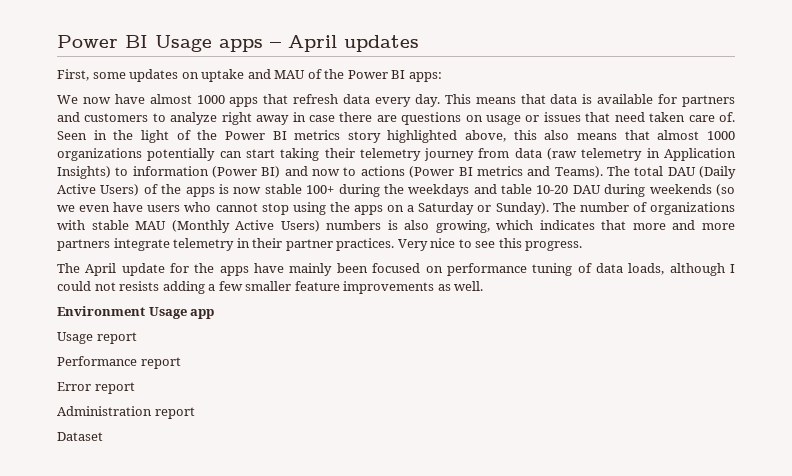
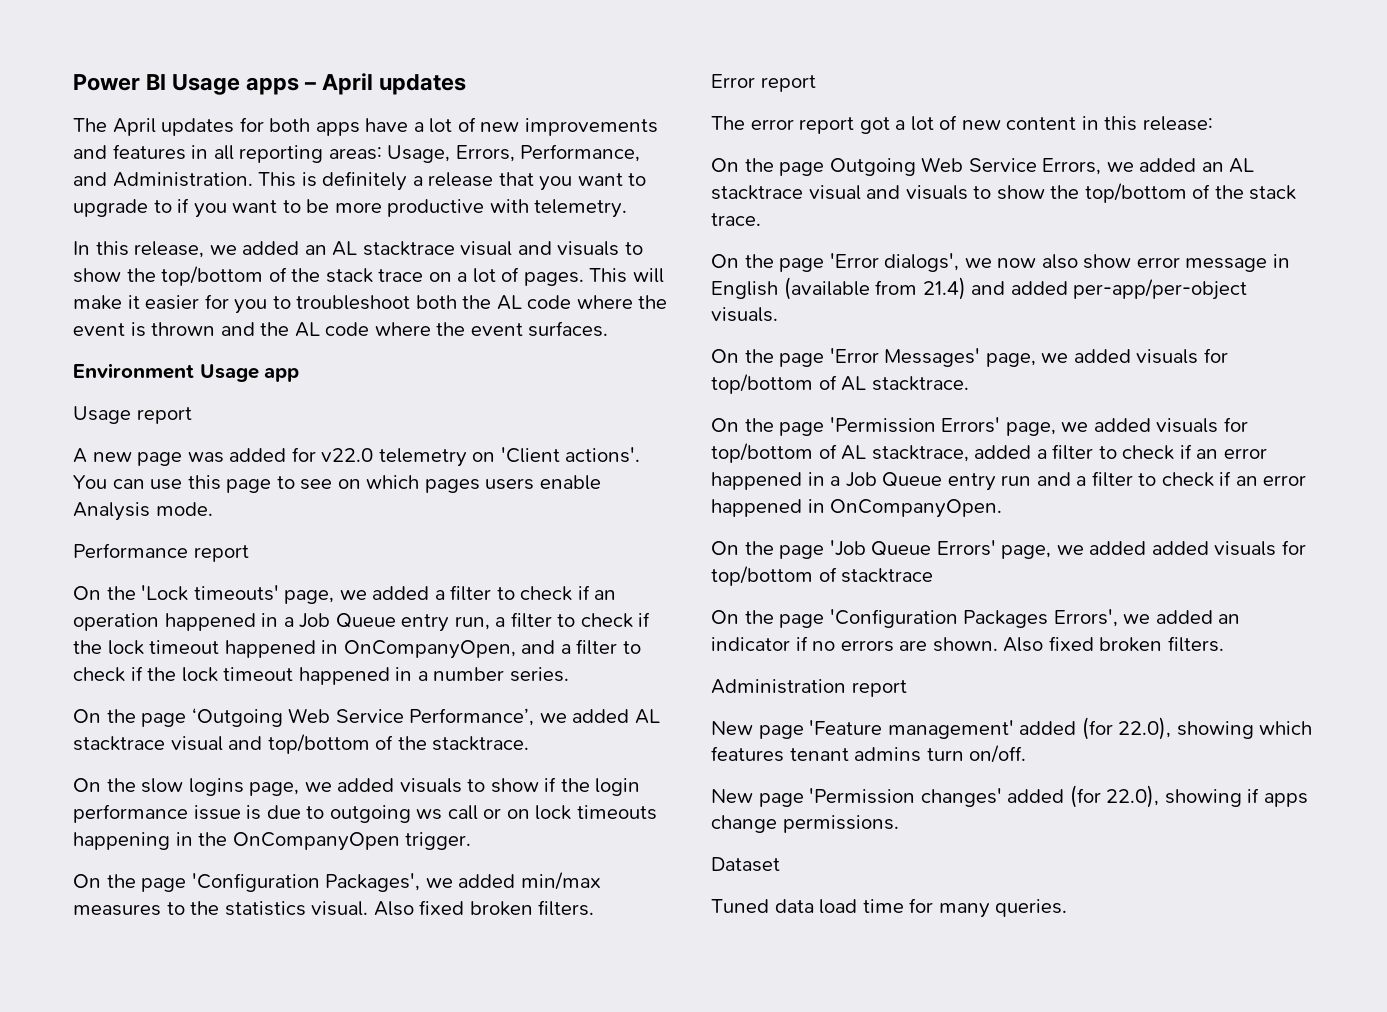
[57,69,442,82] [57,94,736,107] [57,112,736,125] [57,130,735,143] [57,148,736,161] [57,166,737,179] [57,184,736,197] [57,202,735,215] [57,220,735,233] [57,238,583,251] [57,263,736,276] [57,281,484,294] First, some updates on uptake and MAU of the Power BI apps: // We now have almost 1000 apps that refresh data every day. This means that data is available for partners and customers to analyze right away in case there are questions on usage or issues that need taken care of. Seen in the light of the Power BI metrics story highlighted above, this also means that almost 1000 organizations potentially can start taking their telemetry journey from data (raw telemetry in Application Insights) to information (Power BI) and now to actions (Power BI metrics and Teams). The total DAU (Daily Active Users) of the apps is now stable 100+ during the weekdays and table 10-20 DAU during weekends (so we even have users who cannot stop using the apps on a Saturday or Sunday). The number of organizations with stable MAU (Monthly Active Users) numbers is also growing, which indicates that more and more partners integrate telemetry in their partner practices. Very nice to see this progress. // The April update for the apps have mainly been focused on performance tuning of data loads, although I could not resists adding a few smaller feature improvements as well. -> [73,117,658,136] [73,144,641,163] [73,171,647,191] [73,198,628,218] [73,241,643,258] [73,266,664,286] [73,294,668,314] [73,321,609,337] The April updates for both apps have a lot of new improvements and features in all reporting areas: Usage, Errors, Performance, and Administration. This is definitely a release that you want to upgrade to if you want to be more productive with telemetry. // In this release, we added an AL stacktrace visual and visuals to show the top/bottom of the stack trace on a lot of pages. This will make it easier for you to troubleshoot both the AL code where the event is thrown and the AL code where the event surfaces.
[57,356,181,369] [57,382,135,394] [57,406,195,419] [57,432,103,441] Performance report // Error report // Administration report // Dataset -> [73,447,641,467] [73,475,601,493] [73,502,213,521] [73,543,249,562] [73,585,617,604] [73,612,651,632] [73,639,641,659] [73,666,569,685] [73,708,660,727] [73,734,530,754] [73,777,641,796] [73,804,657,823] [73,832,472,851] [73,872,601,892] [73,900,595,916] [711,74,816,92] [711,115,1213,134] [711,157,1255,176] [711,183,1297,203] [711,213,761,226] [711,253,1290,272] [711,277,1248,300] [711,307,778,322] [711,348,1228,367] [711,374,969,394] [711,417,1248,436] [711,443,1267,463] [711,471,1307,491] [711,499,1003,518] [711,540,1306,559] [711,566,934,586] [711,609,1241,628] [711,636,1224,652] [711,679,907,697] [711,717,1313,740] [711,745,1027,763] [711,785,1308,808] [711,815,899,833] [711,857,780,872] [711,898,1068,918] A new page was added for v22.0 telemetry on 'Client actions'. You can use this page to see on which pages users enable Analysis mode. // Performance report // On the 'Lock timeouts' page, we added a filter to check if an operation happened in a Job Queue entry run, a filter to check if the lock timeout happened in OnCompanyOpen, and a filter to check if the lock timeout happened in a number series. // On the page ‘Outgoing Web Service Performance’, we added AL stacktrace visual and top/bottom of the stacktrace. // On the slow logins page, we added visuals to show if the login performance issue is due to outgoing ws call or on lock timeouts happening in the OnCompanyOpen trigger. // On the page 'Configuration Packages', we added min/max measures to the statistics visual. Also fixed broken filters. // Error report // The error report got a lot of new content in this release: // On the page Outgoing Web Service Errors, we added an AL stacktrace visual and visuals to show the top/bottom of the stack trace. // On the page 'Error dialogs', we now also show error message in English (available from 21.4) and added per-app/per-object visuals. // On the page 'Error Messages' page, we added visuals for top/bottom of AL stacktrace. // On the page 'Permission Errors' page, we added visuals for top/bottom of AL stacktrace, added a filter to check if an error happened in a Job Queue entry run and a filter to check if an error happened in OnCompanyOpen. // On the page 'Job Queue Errors' page, we added added visuals for top/bottom of stacktrace // On the page 'Configuration Packages Errors', we added an indicator if no errors are shown. Also fixed broken filters. // Administration report // New page 'Feature management' added (for 22.0), showing which features tenant admins turn on/off. // New page 'Permission changes' added (for 22.0), showing if apps change permissions. // Dataset // Tuned data load time for many queries.

